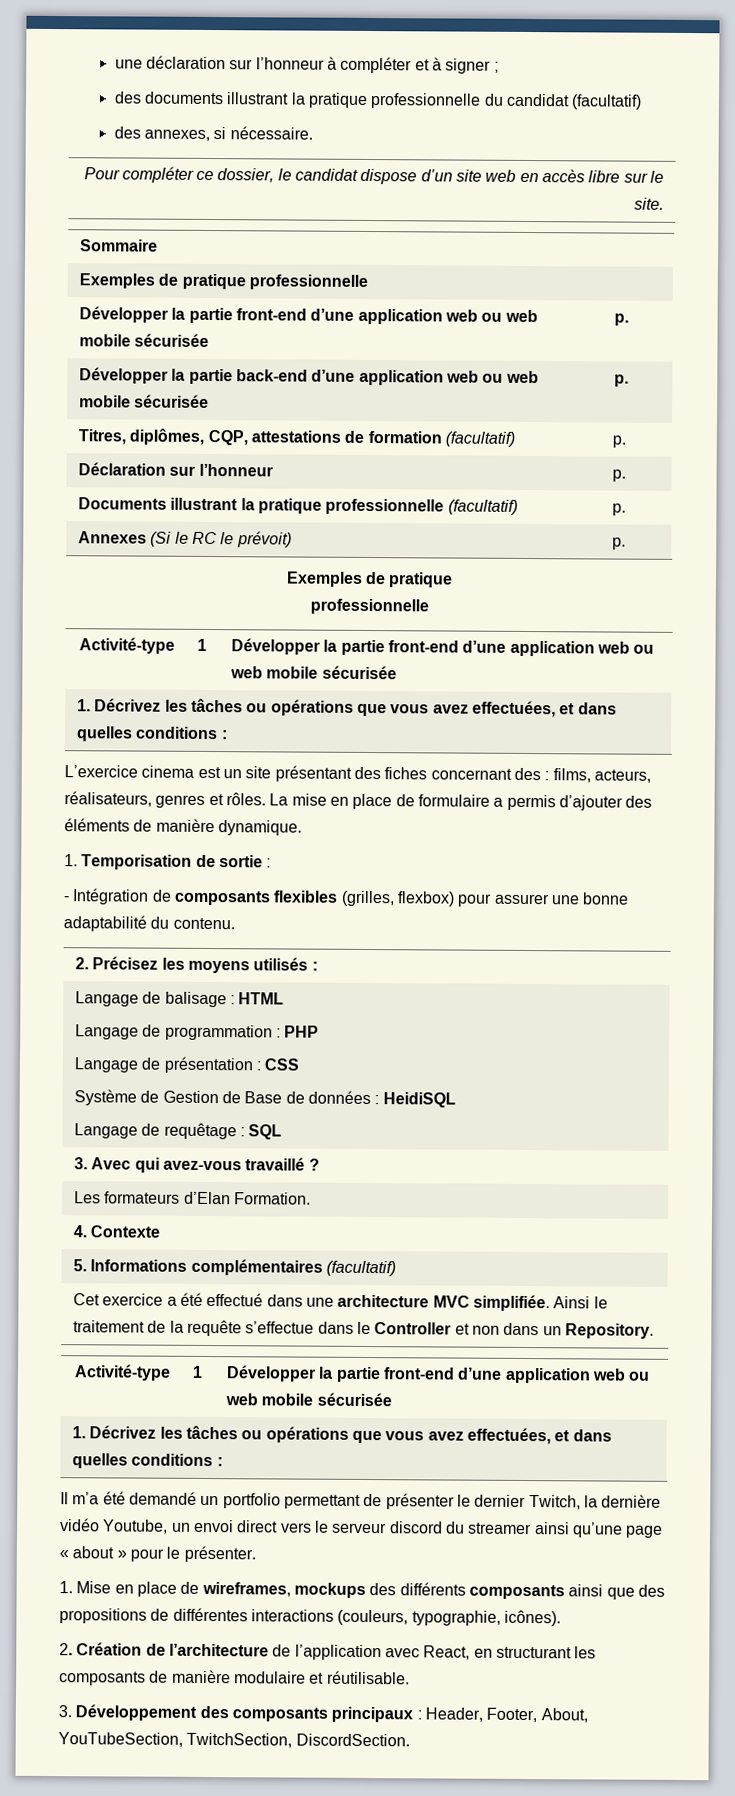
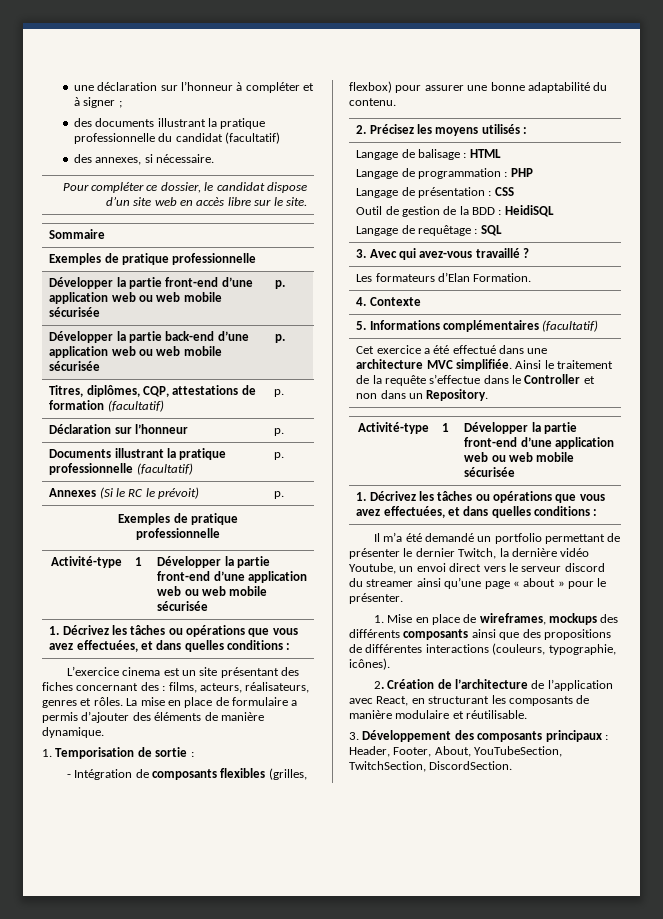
[74,1089,371,1106] Système de Gestion de Base de données -> [356,206,495,217] Outil de gestion de la BDD

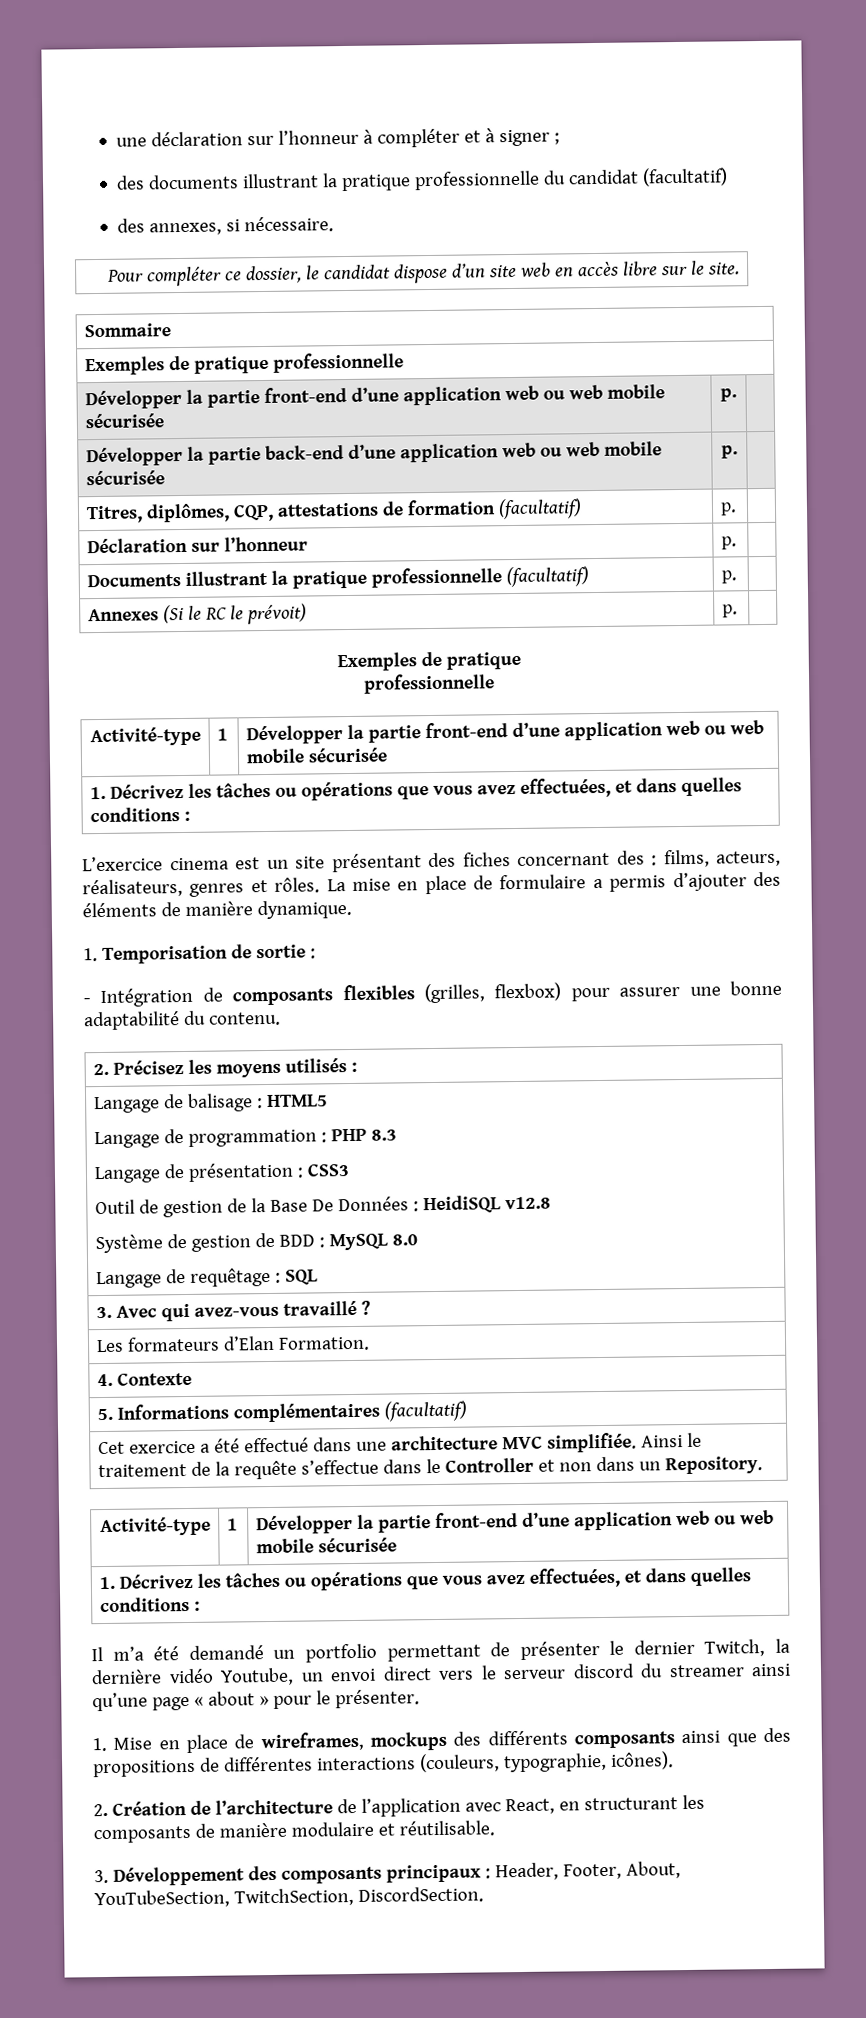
[469,149,501,158] HTML -> [266,1094,328,1108] HTML5
(533, 172) none -> [370,1129,397,1141] 8.3
[494,187,514,196] CSS -> [306,1163,350,1177] CSS3
[471,205,554,217] BDD : HeidiSQL -> [269,1195,551,1214] [94,1232,418,1254] Base De Données : HeidiSQL v12.8 // Système de gestion de BDD : MySQL 8.0

